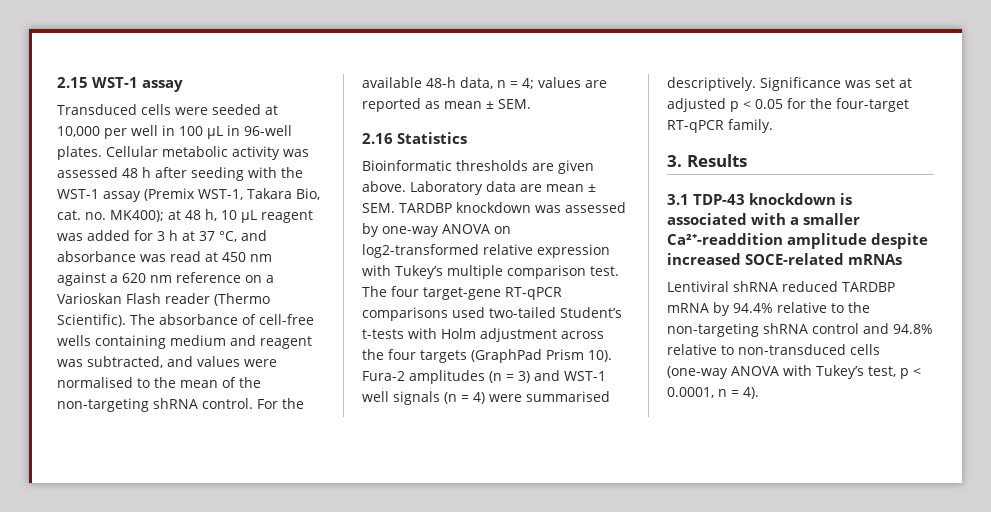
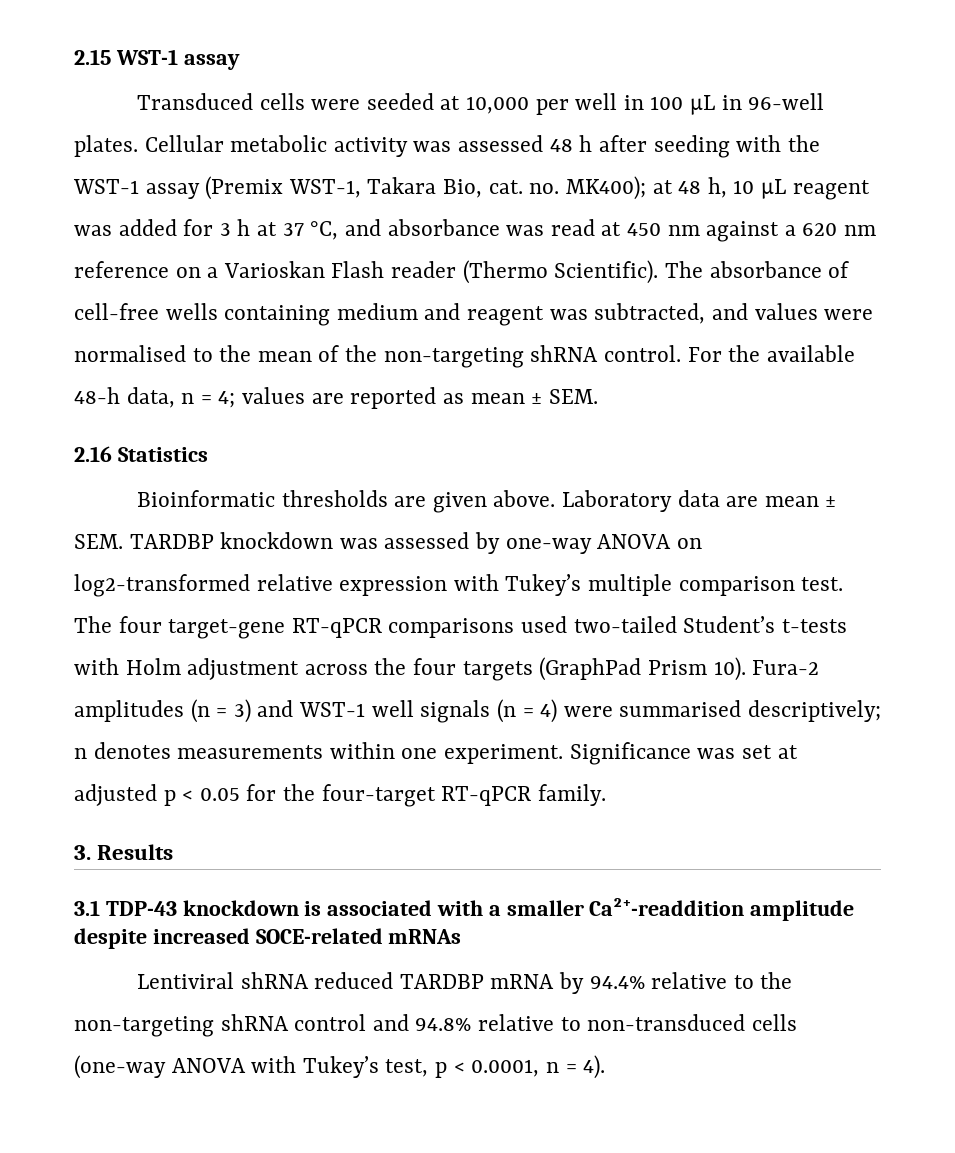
[667,77,756,91] descriptively. -> [747,700,881,722] [74,742,564,764] descriptively; n denotes measurements within one experiment.

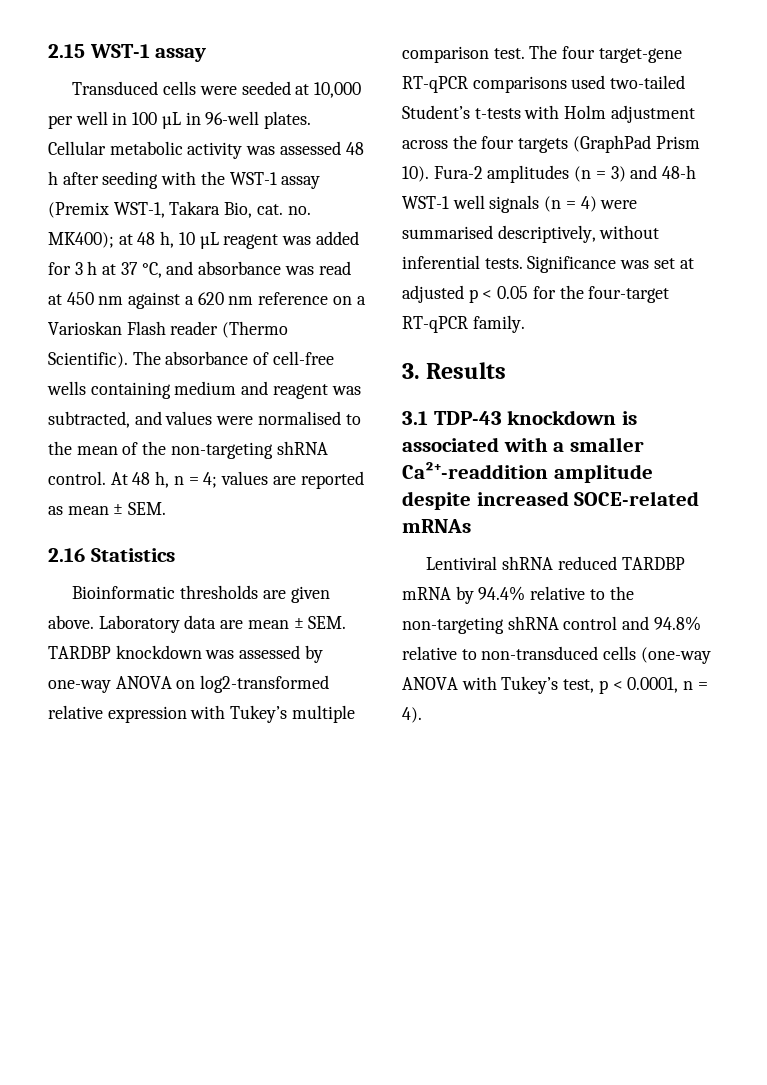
[687,345,855,362] [74,387,175,408] For the available 48-h data, -> [110,471,170,488] At 48 h,
(294, 708) none -> [662,165,697,179] 48-h
[747,700,881,722] [74,742,564,764] descriptively; n denotes measurements within one experiment. -> [497,225,660,243] [402,255,523,269] descriptively, without inferential tests.

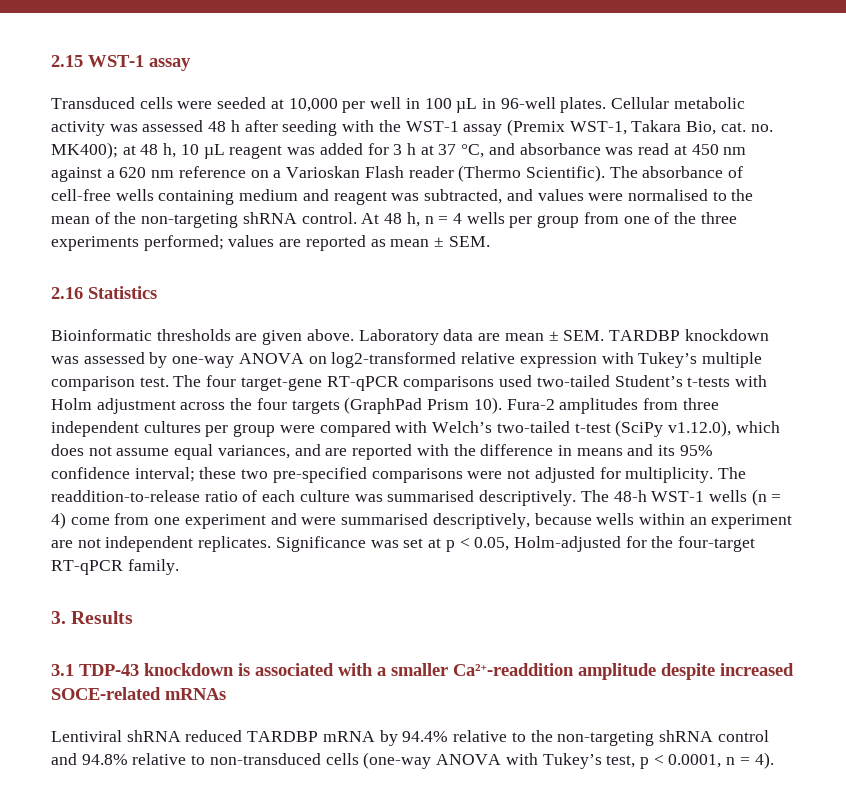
[203,472,218,488] 4; -> [452,212,737,228] [51,235,224,251] 4 wells per group from one of the three experiments performed;
[574,165,697,182] [402,195,638,213] [402,225,660,243] [402,255,523,269] (n = 3) and 48-h WST-1 well signals (n = 4) were summarised descriptively, without inferential tests. -> [642,398,719,410] [51,420,780,437] [51,444,713,460] [51,467,746,483] [51,489,782,506] [51,512,793,529] [51,536,272,552] from three independent cultures per group were compared with Welch’s two-tailed t-test (SciPy v1.12.0), which does not assume equal variances, and are reported with the difference in means and its 95% confidence interval; these two pre-specified comparisons were not adjusted for multiplicity. The readdition-to-release ratio of each culture was summarised descriptively. The 48-h WST-1 wells (n = 4) come from one experiment and were summarised descriptively, because wells within an experiment are not independent replicates.
[402,285,529,303] adjusted p < 0.05 -> [445,536,621,552] p < 0.05, Holm-adjusted

